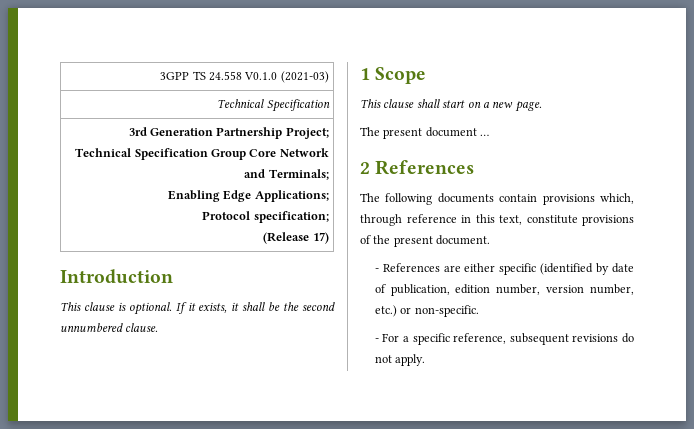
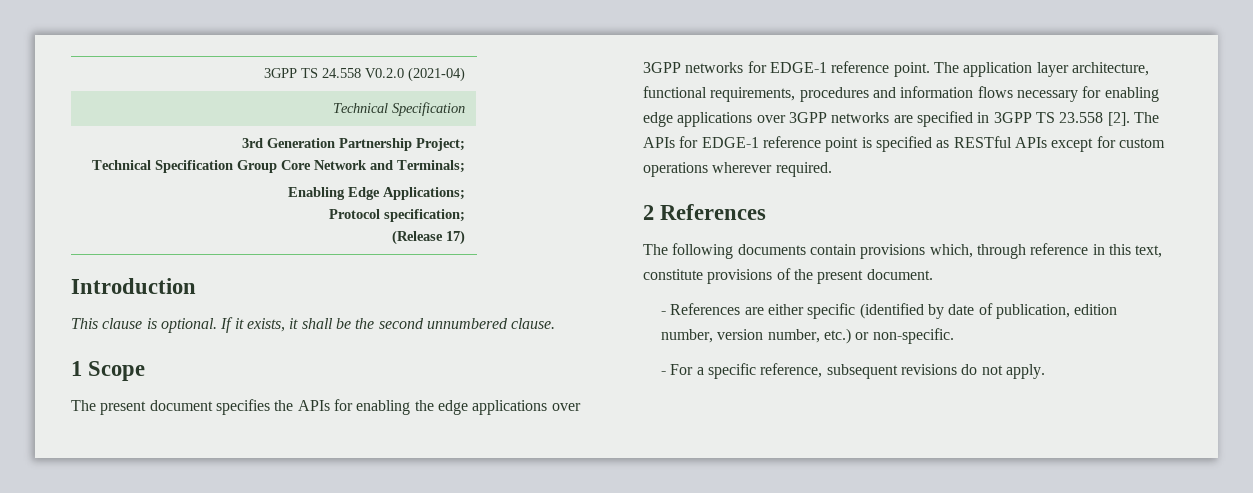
[244,71,329,83] V0.1.0 (2021-03) -> [364,67,465,82] V0.2.0 (2021-04)
[360,99,542,112] [360,127,490,139] This clause shall start on a new page. // The present document … -> [71,399,581,415] [643,61,1149,77] [643,86,1159,102] [643,111,1159,127] [643,136,1165,152] [643,162,832,177] The present document specifies the APIs for enabling the edge applications over 3GPP networks for EDGE-1 reference point. The application layer architecture, functional requirements, procedures and information flows necessary for enabling edge applications over 3GPP networks are specified in 3GPP TS 23.558 [2]. The APIs for EDGE-1 reference point is specified as RESTful APIs except for custom operations wherever required.

